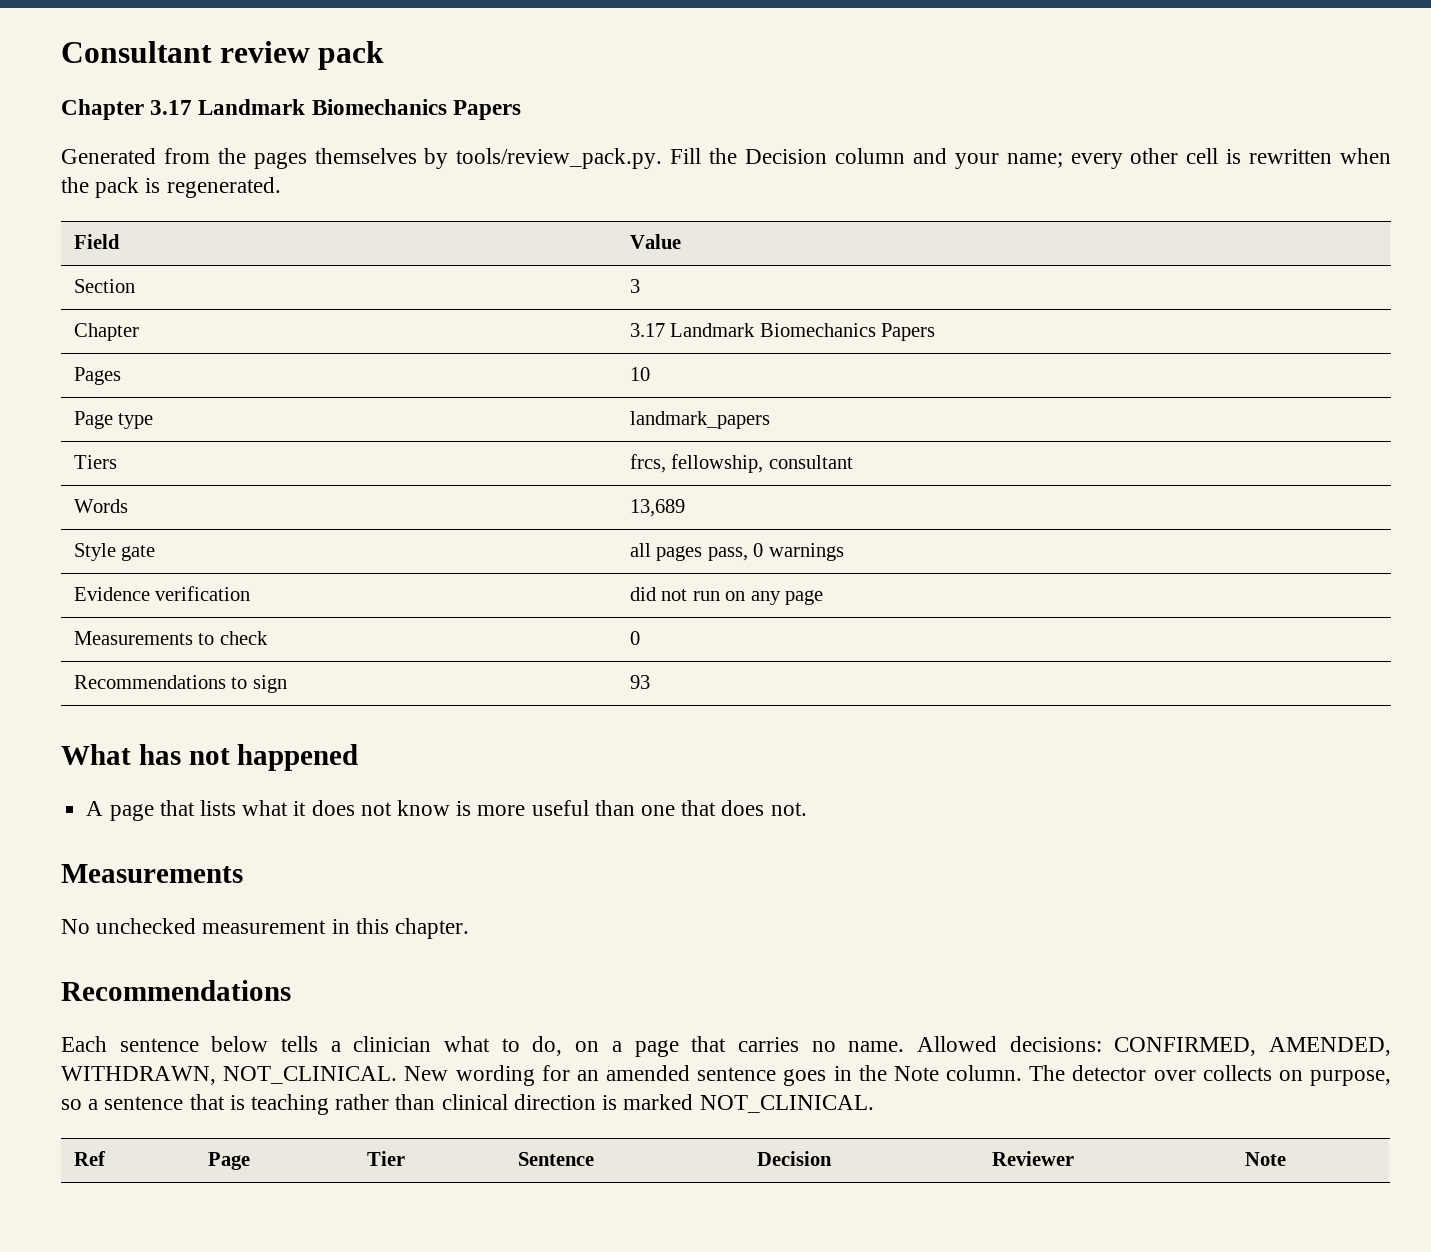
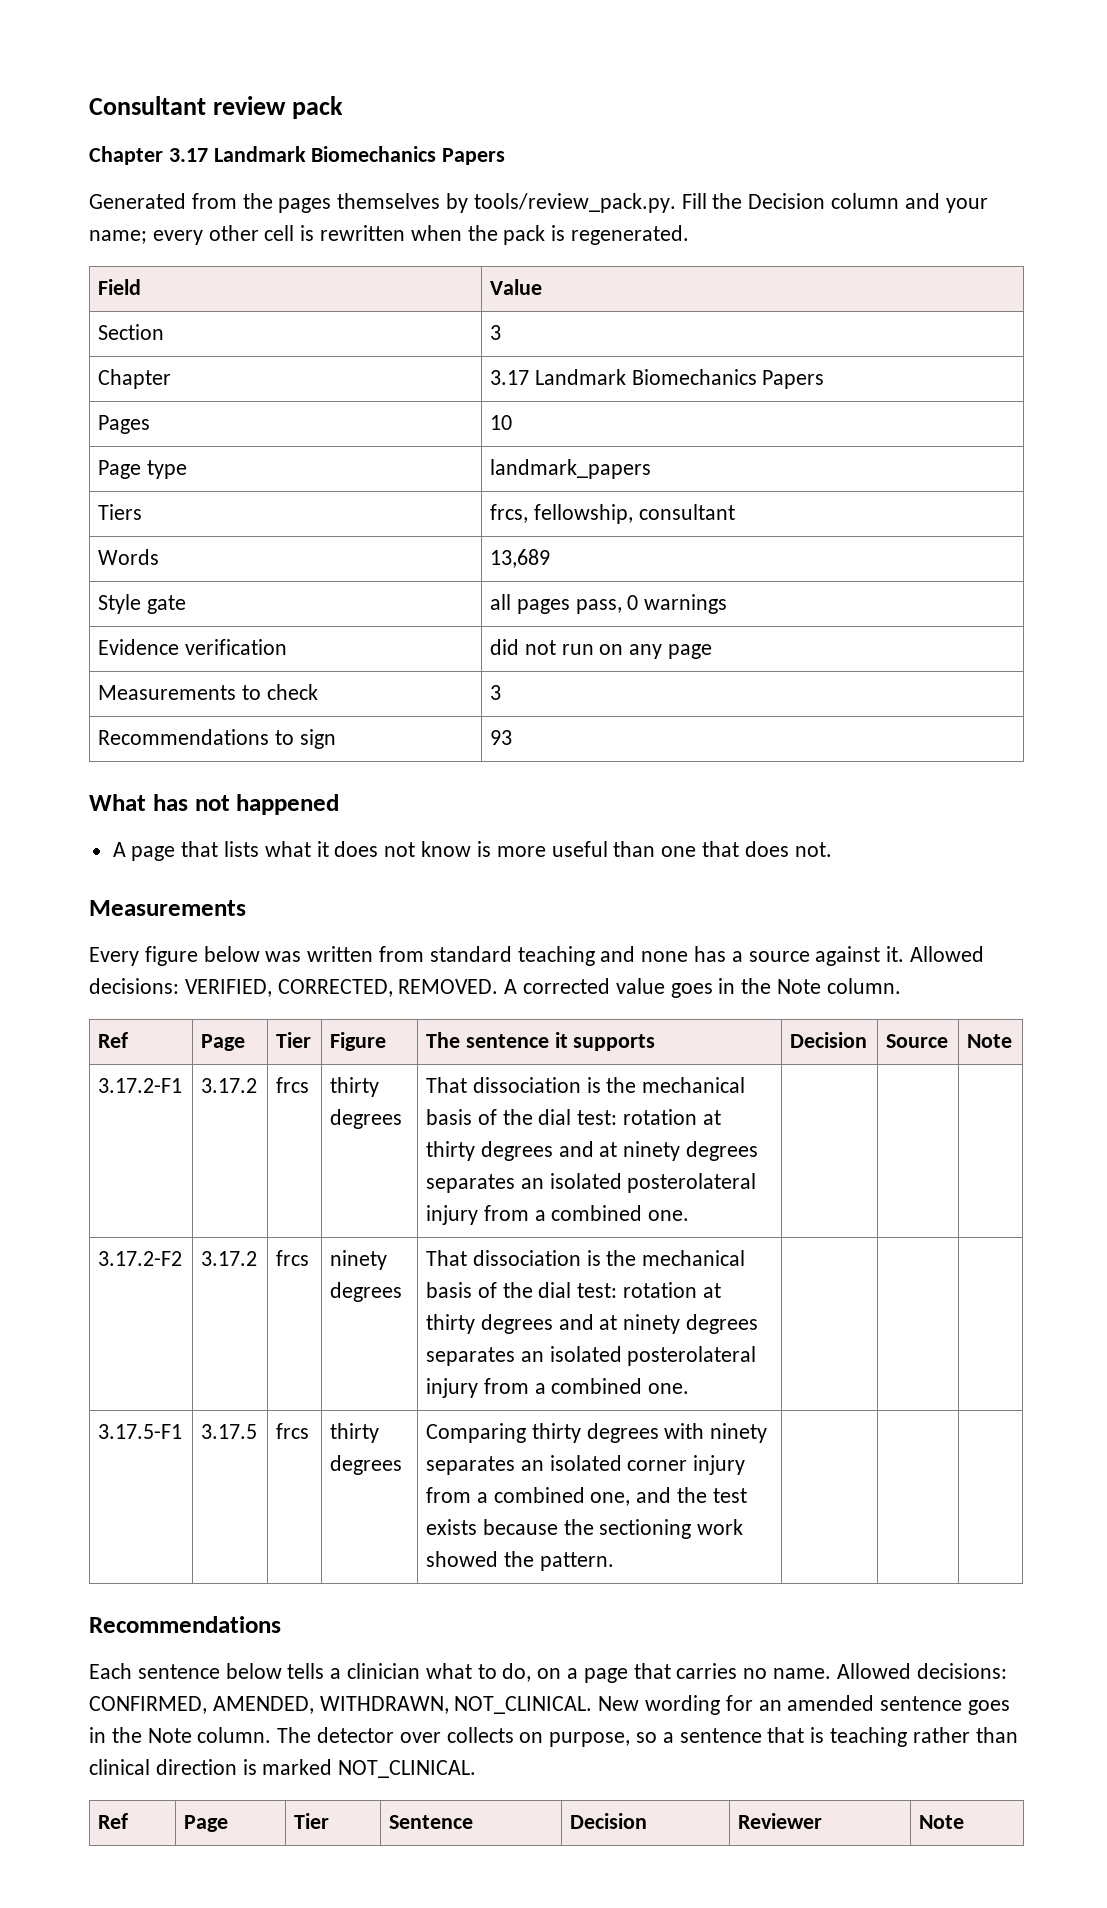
[629,631,640,645] 0 -> [490,685,502,700] 3
[61,918,470,939] No unchecked measurement in this chapter. -> [89,946,985,966] [89,978,901,998] [98,1032,129,1048] [201,1034,246,1051] [276,1032,312,1048] [330,1032,387,1051] [426,1032,656,1051] [790,1032,868,1048] [886,1034,949,1048] [967,1034,1013,1048] [98,1078,183,1093] [201,1078,258,1093] [276,1077,310,1093] [330,1077,380,1097] [330,1109,403,1129] [426,1077,746,1093] [426,1109,721,1125] [426,1141,759,1161] [426,1173,757,1193] [426,1205,690,1225] [98,1251,183,1266] [201,1251,258,1266] [276,1250,310,1266] [330,1250,388,1270] [330,1282,403,1302] [426,1250,746,1266] [426,1282,721,1298] [426,1314,759,1334] [426,1346,757,1366] [426,1378,690,1398] [98,1424,183,1439] [201,1424,258,1439] [276,1423,310,1439] [330,1423,380,1443] [330,1455,403,1475] [426,1423,768,1443] [426,1455,746,1475] [426,1487,747,1506] [426,1519,744,1539] [426,1551,614,1571] Every figure below was written from standard teaching and none has a source against it. Allowed decisions: VERIFIED, CORRECTED, REMOVED. A corrected value goes in the Note column. // Ref | Page | Tier | Figure | The sentence it supports | Decision | Source | Note // 3.17.2-F1 | 3.17.2 | frcs | thirty degrees | That dissociation is the mechanical basis of the dial test: rotation at thirty degrees and at ninety degrees separates an isolated posterolateral injury from a combined one. | | | // 3.17.2-F2 | 3.17.2 | frcs | ninety degrees | That dissociation is the mechanical basis of the dial test: rotation at thirty degrees and at ninety degrees separates an isolated posterolateral injury from a combined one. | | | // 3.17.5-F1 | 3.17.5 | frcs | thirty degrees | Comparing thirty degrees with ninety separates an isolated corner injury from a combined one, and the test exists because the sectioning work showed the pattern. | | |

